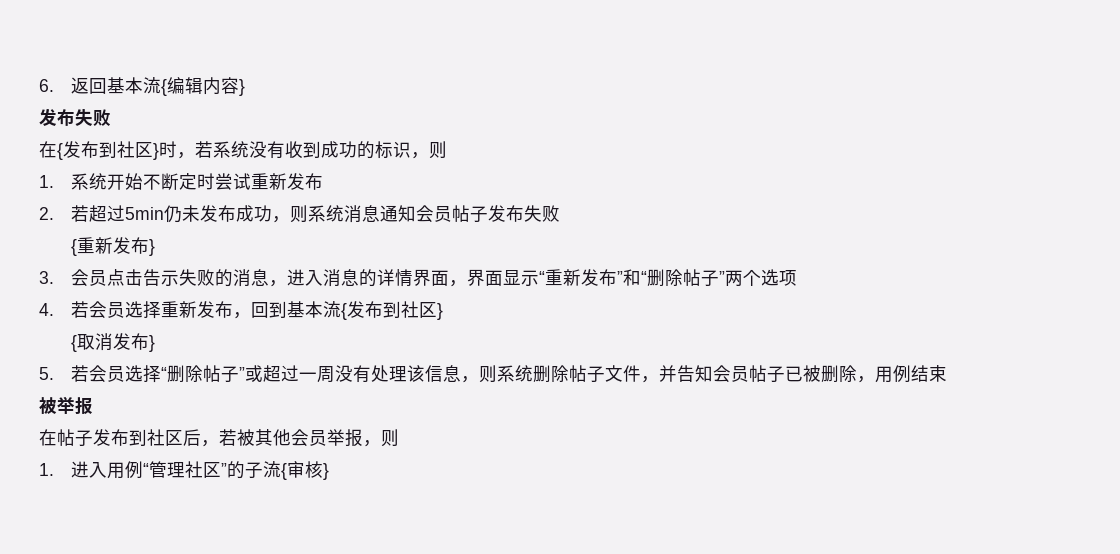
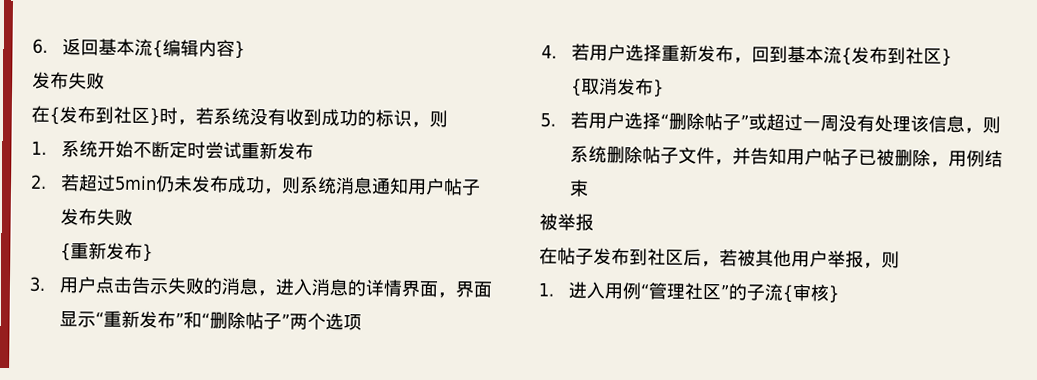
[415,205,452,222] 会员 -> [406,177,445,196] 用户
[70,269,107,286] 会员 -> [58,276,97,294] 用户
[88,301,125,318] 会员 -> [588,43,626,62] 用户
[88,365,125,382] 会员 -> [587,111,625,130] 用户
[712,365,749,382] 会员 -> [785,148,823,166] 用户
[291,429,327,446] 会员 -> [791,250,828,268] 用户

